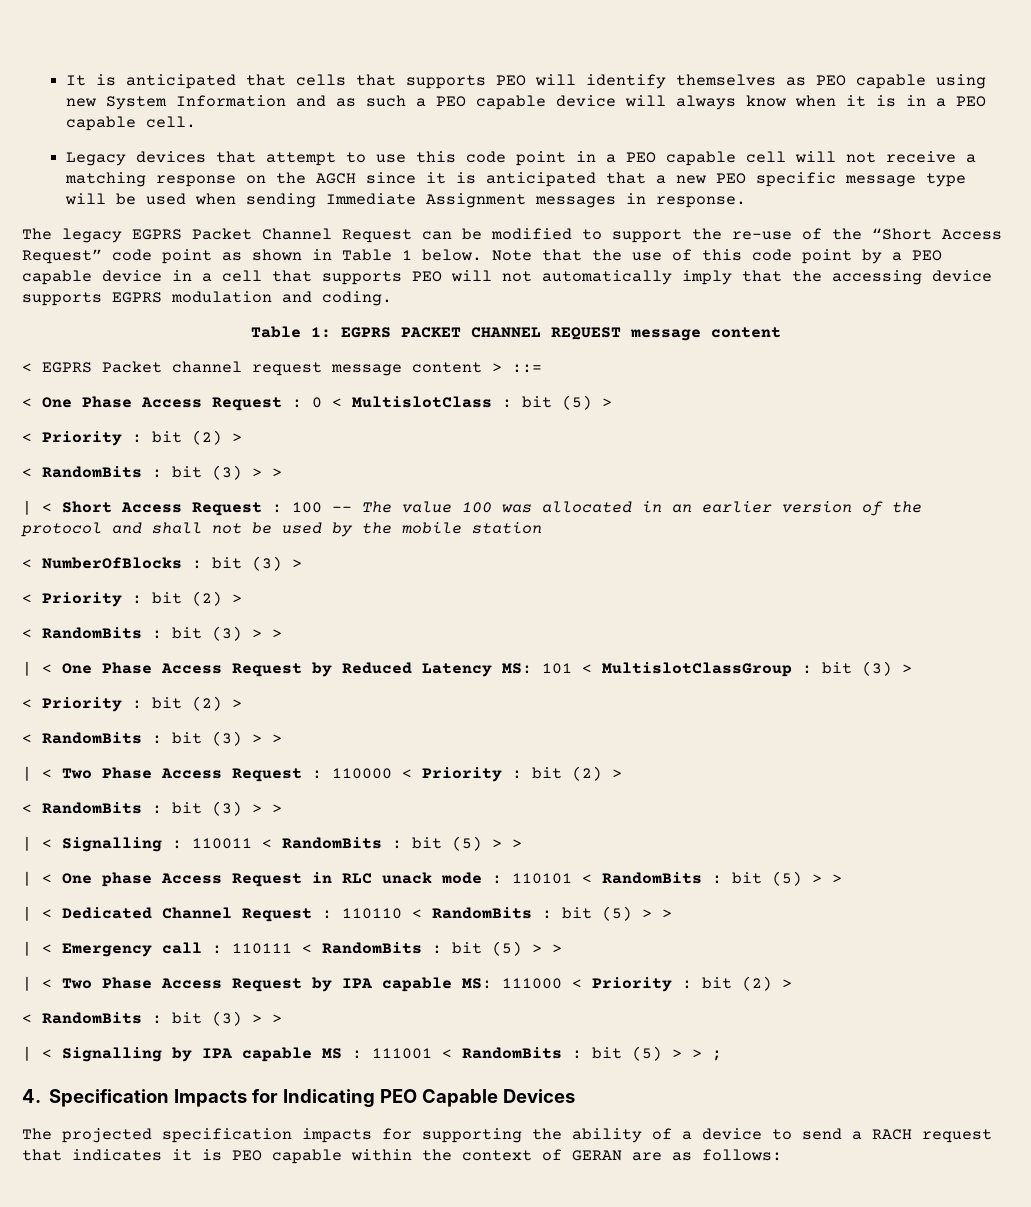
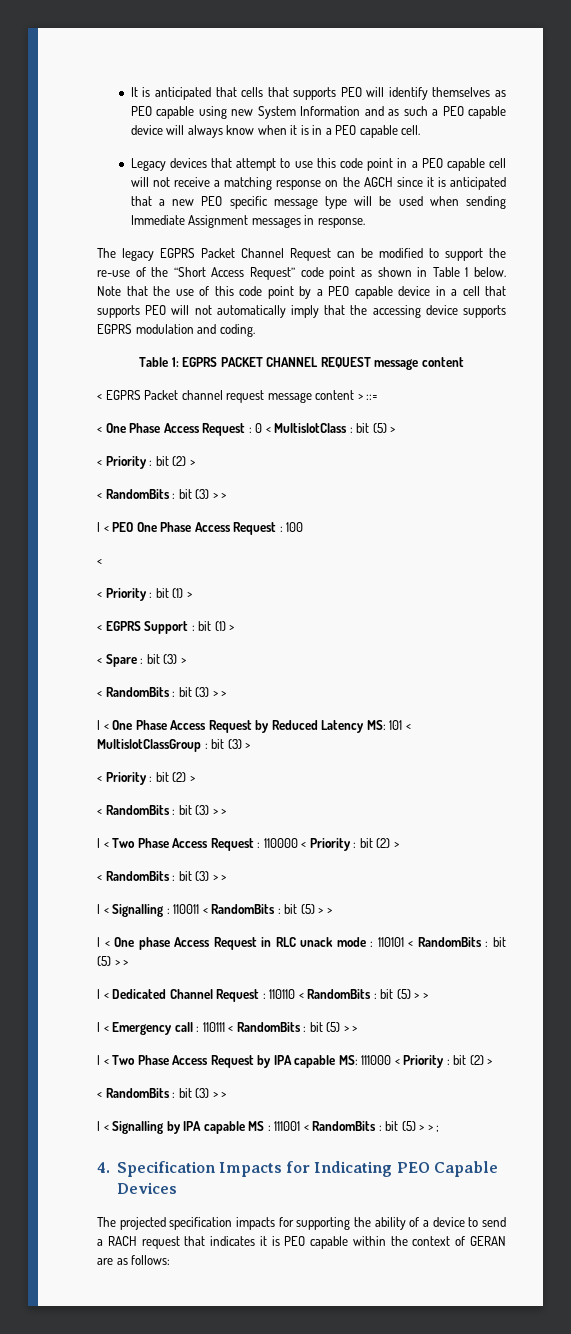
[62,501,112,513] Short -> [112,522,192,532] PEO One Phase
[332,501,922,516] [21,522,542,537] [22,556,302,571] [22,591,222,607] -- The value 100 was allocated in an earlier version of the protocol and shall not be used by the mobile station // < NumberOfBlocks : bit (3) > // < Priority : bit (2) -> [97,559,102,565] [97,588,192,601] [97,621,235,634] [97,654,178,667] // < // < Priority : bit (1) > // < EGPRS Support : bit (1) > // < Spare : bit (3)

